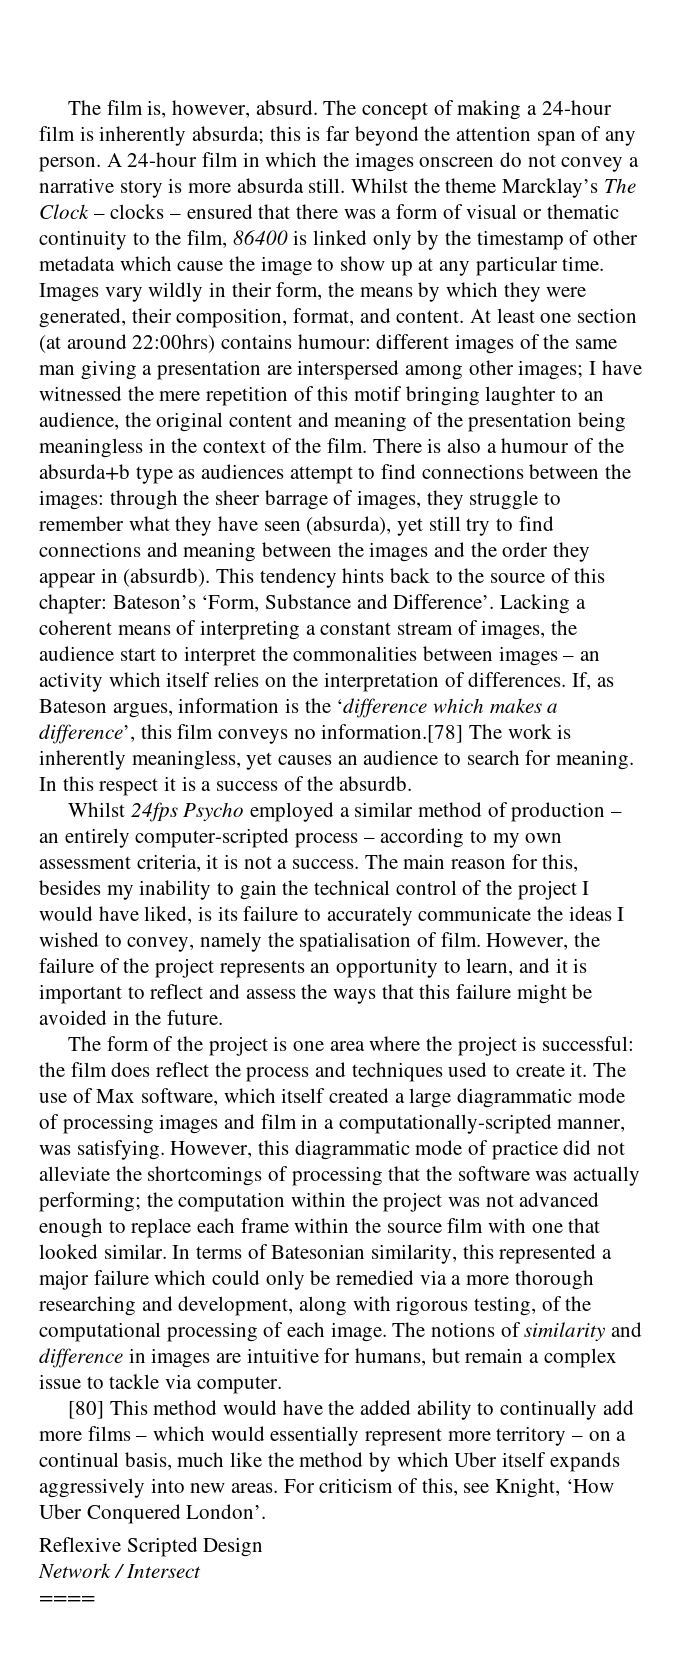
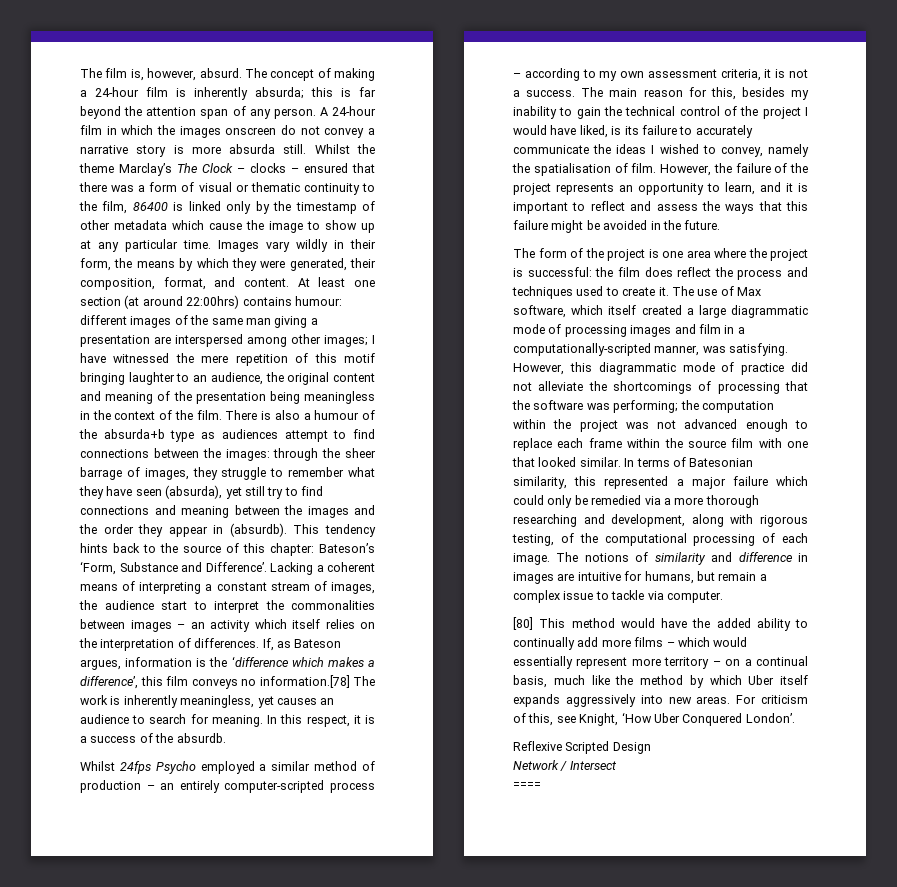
[502,178,599,198] Marcklay’s -> [119,163,172,176] Marclay’s
[99,778,159,796] respect -> [306,715,350,727] respect,
[573,1166,641,1186] actually -> (610, 406) none

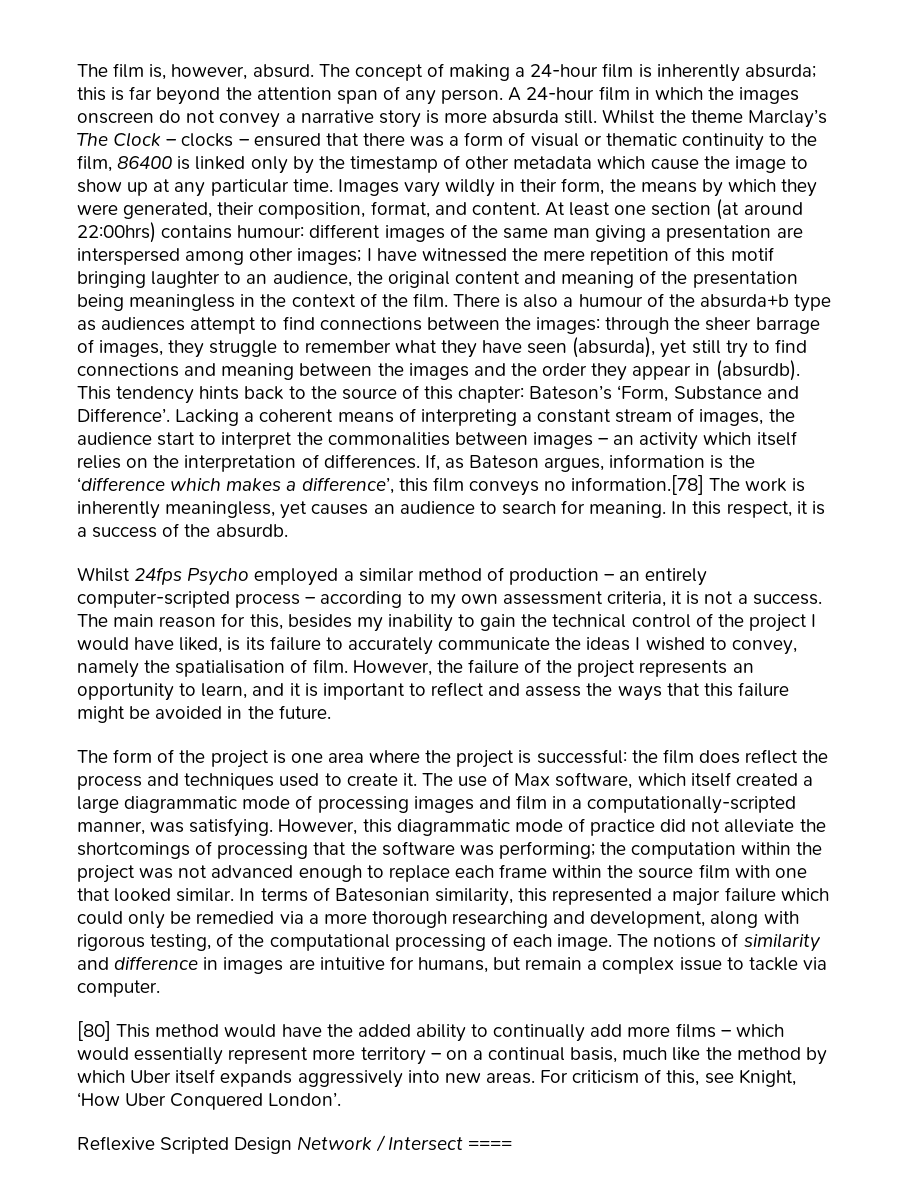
(651, 748) // -> (293, 1145) none
(617, 765) // -> (463, 1143) none

